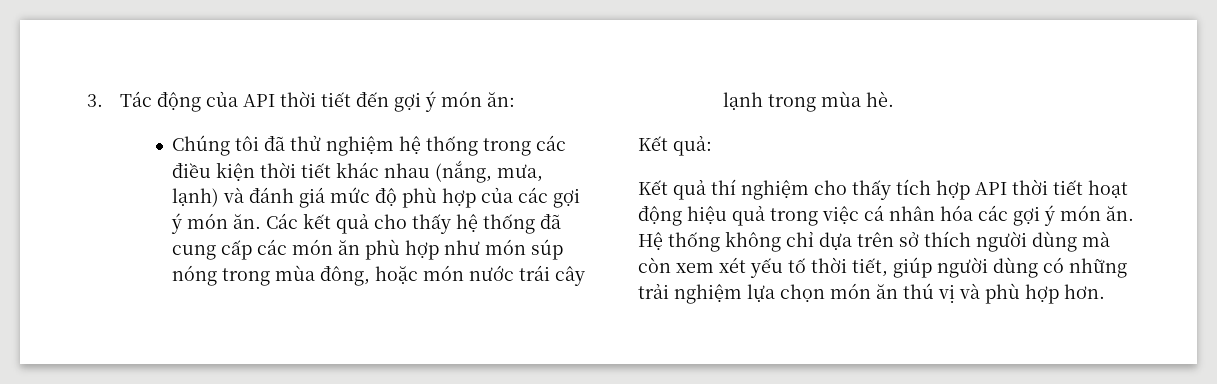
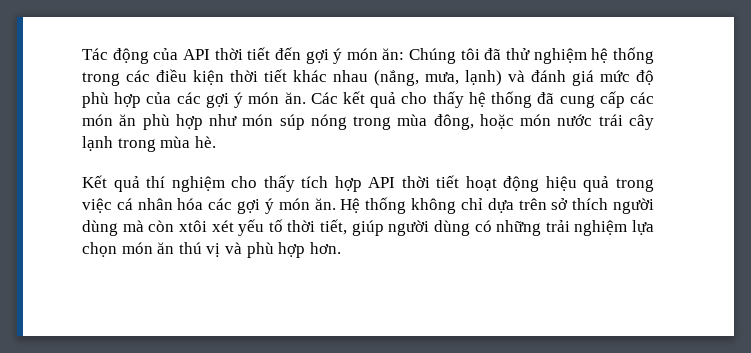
[87,94,103,107] 3. -> (82, 54) none
(515, 99) // -> (405, 54) none
[638,135,712,156] // Kết quả: -> (216, 142) none
[676,263,714,273] xem -> [178,220,207,232] xtôi

